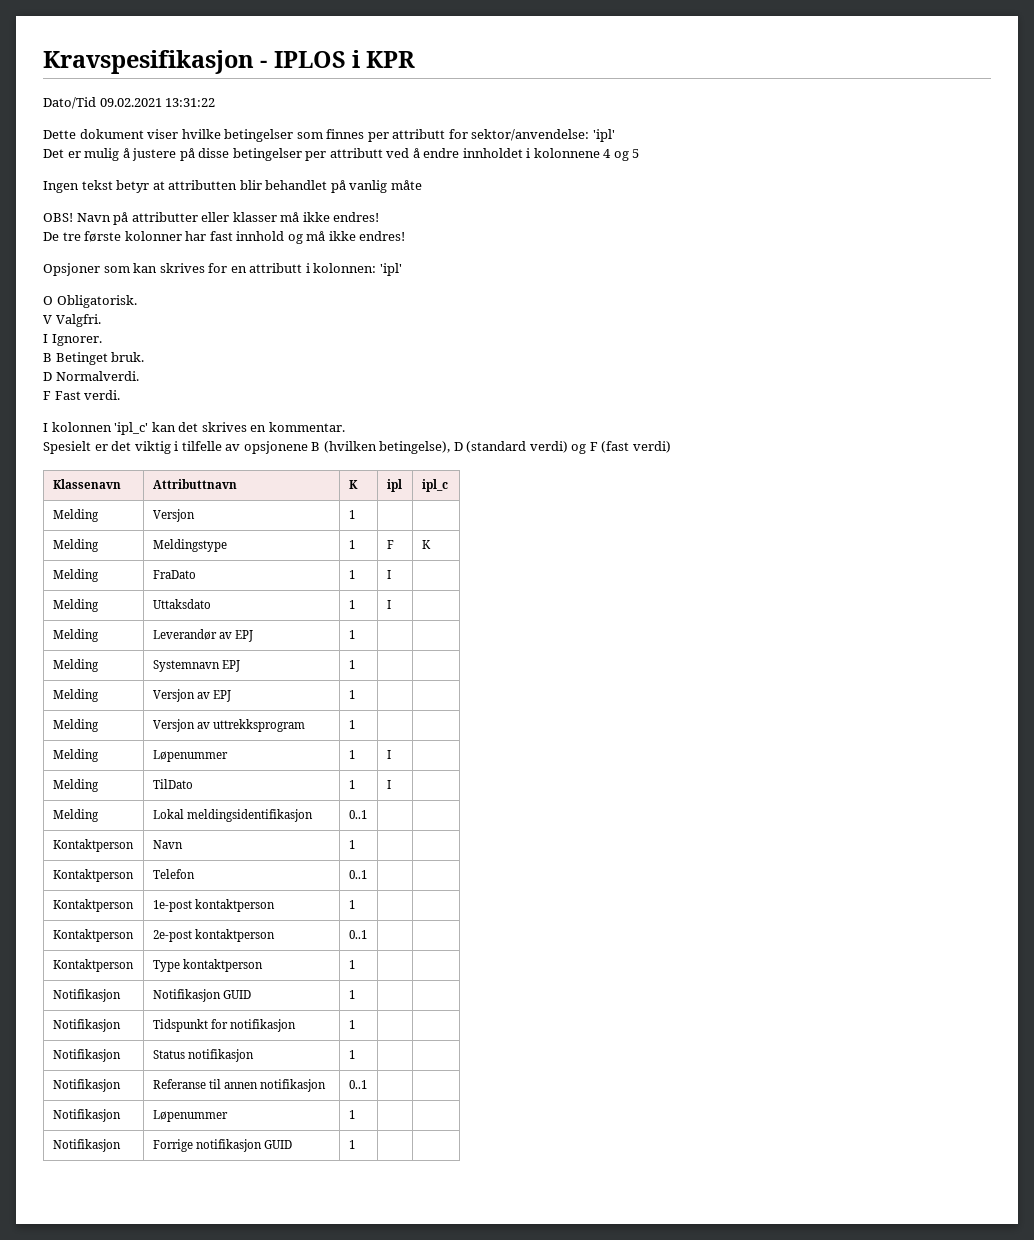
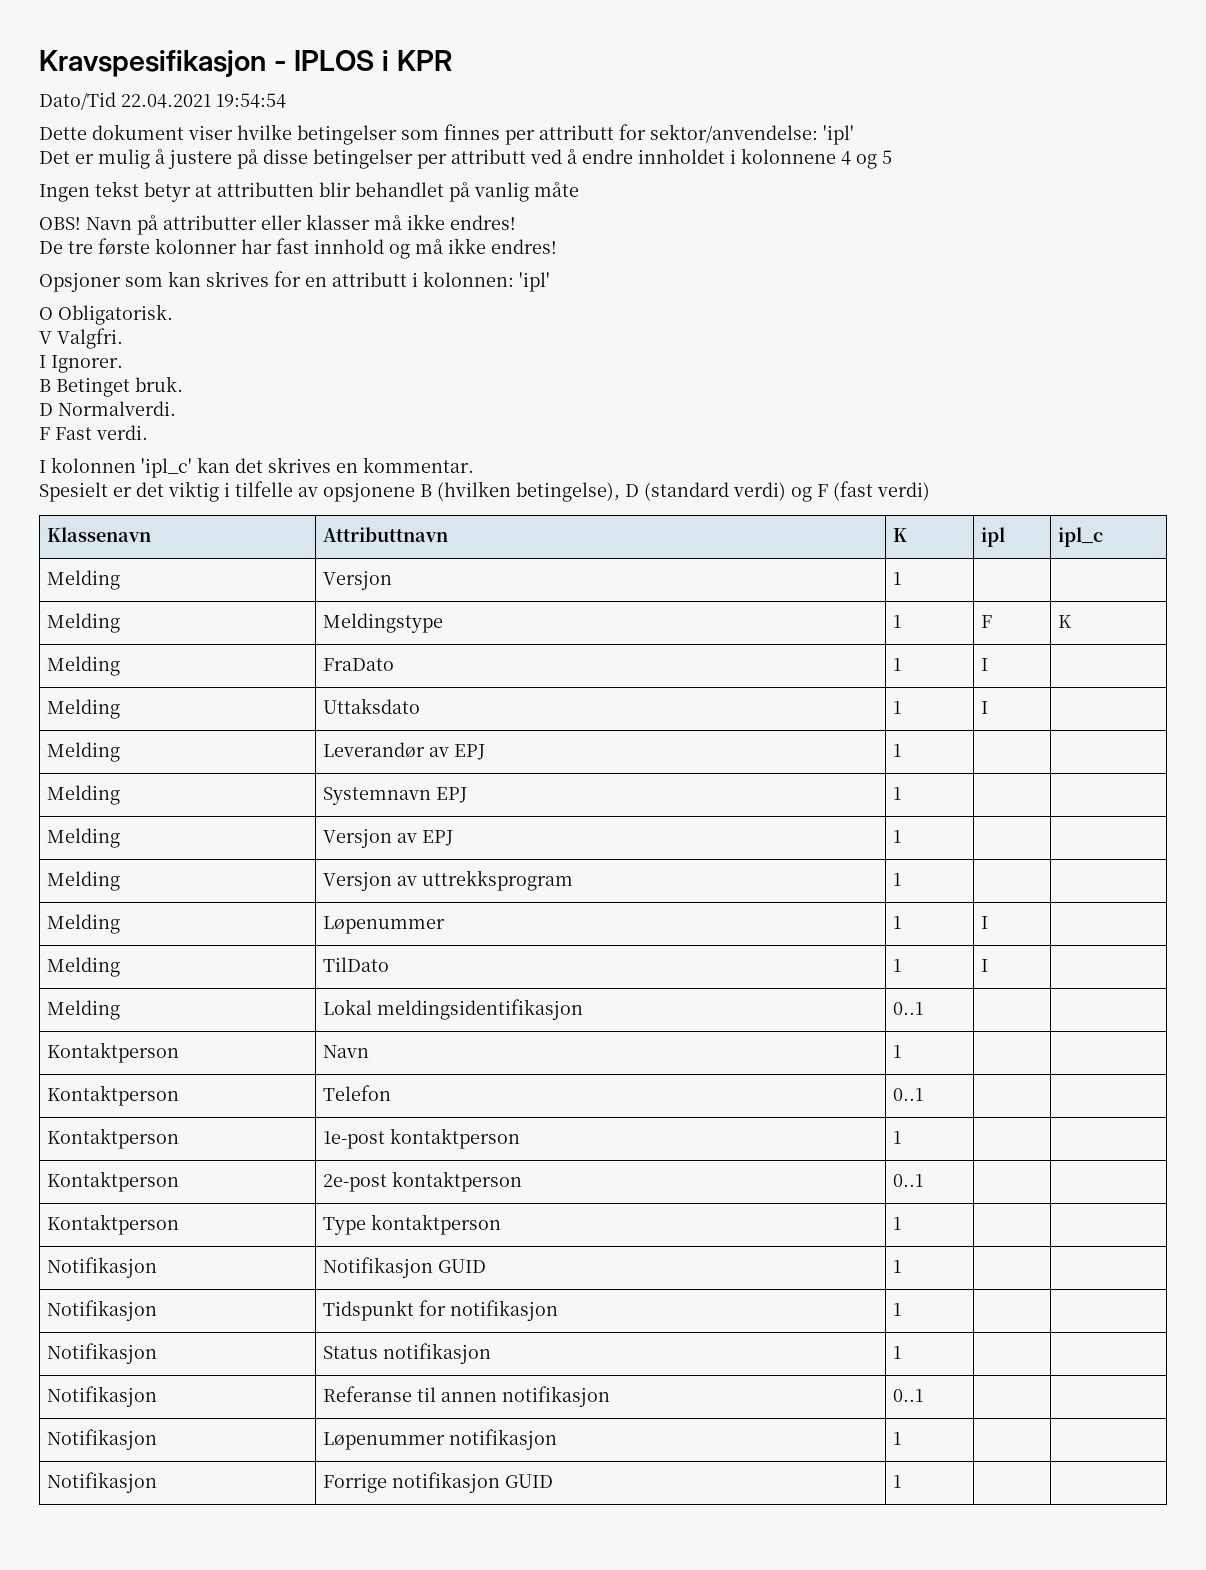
[99,98,216,107] 09.02.2021 13:31:22 -> [121,93,286,108] 22.04.2021 19:54:54
(228, 1116) none -> [449,1429,558,1450] notifikasjon

